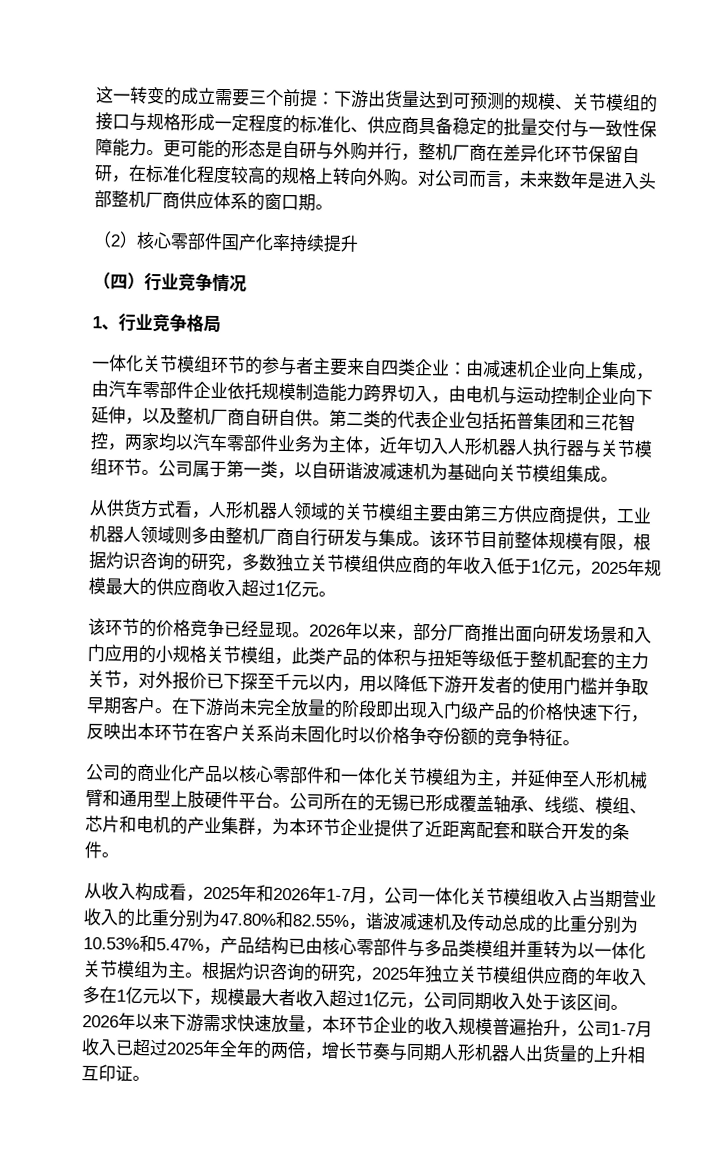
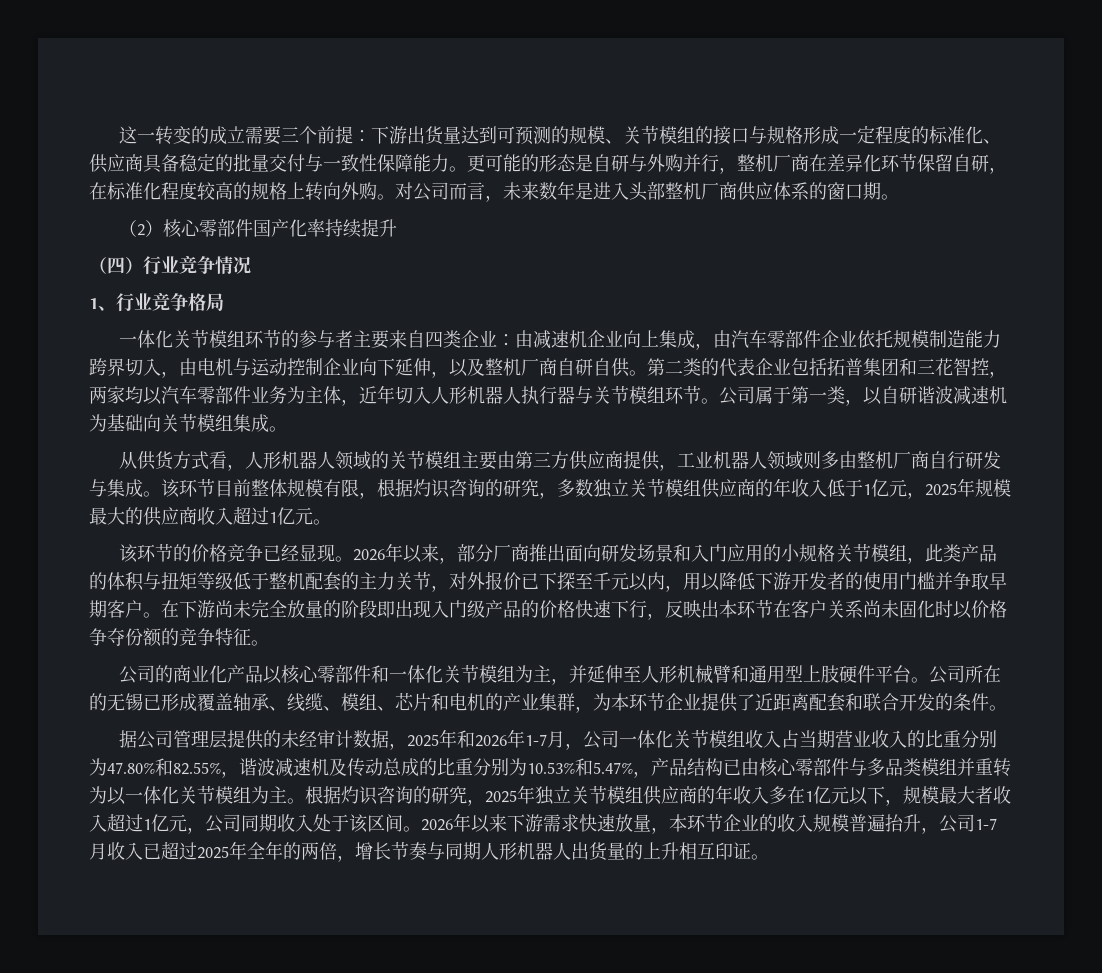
[84,882,187,902] 从收入构成看 -> [118,730,389,749] 据公司管理层提供的未经审计数据

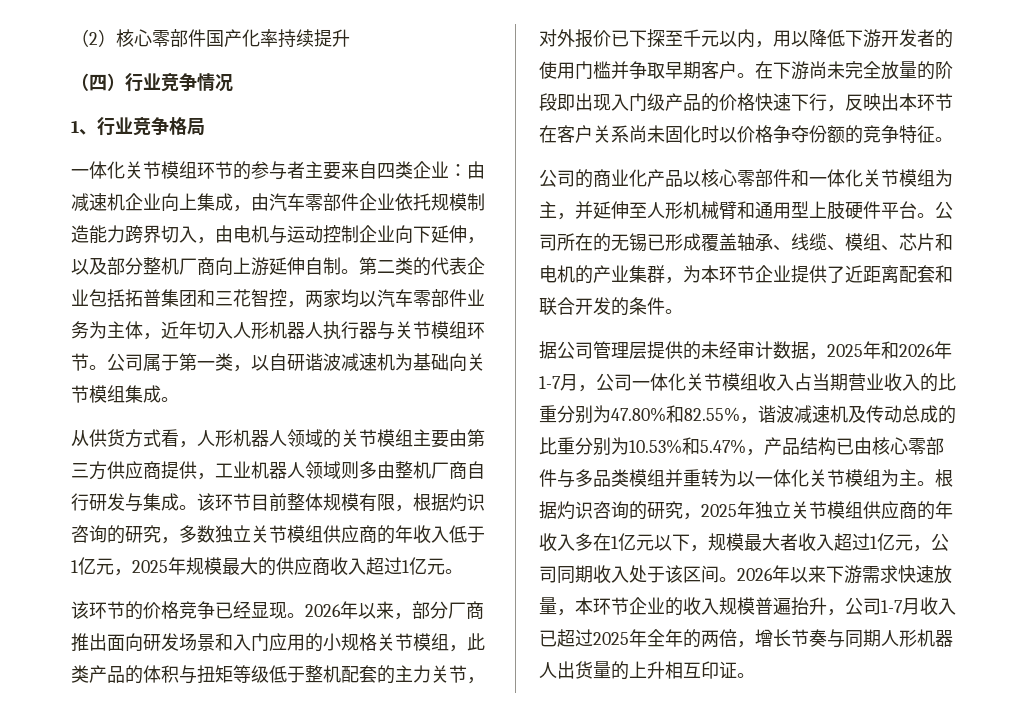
[118,125,1001,145] [89,153,1007,174] [89,181,899,202] 这一转变的成立需要三个前提：下游出货量达到可预测的规模、关节模组的接口与规格形成一定程度的标准化、供应商具备稳定的批量交付与一致性保障能力。更可能的形态是自研与外购并行，整机厂商在差异化环节保留自研，在标准化程度较高的规格上转向外购。对公司而言，未来数年是进入头部整机厂商供应体系的窗口期。 // -> (71, 38) none
[485,358,630,377] 整机厂商自研自供 -> [107,257,341,276] 部分整机厂商向上游延伸自制

